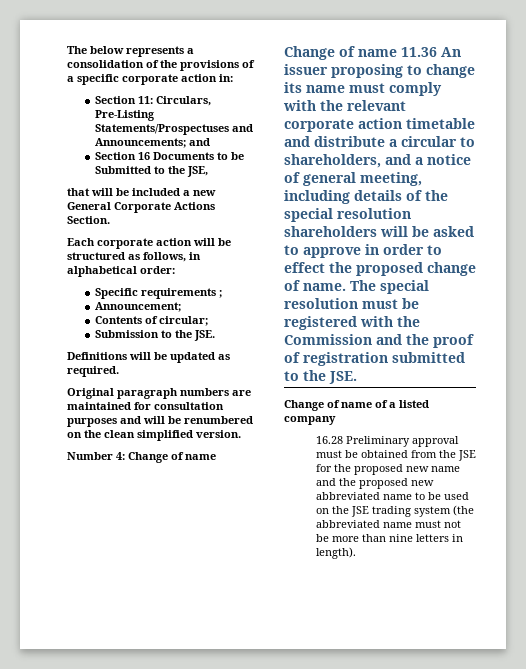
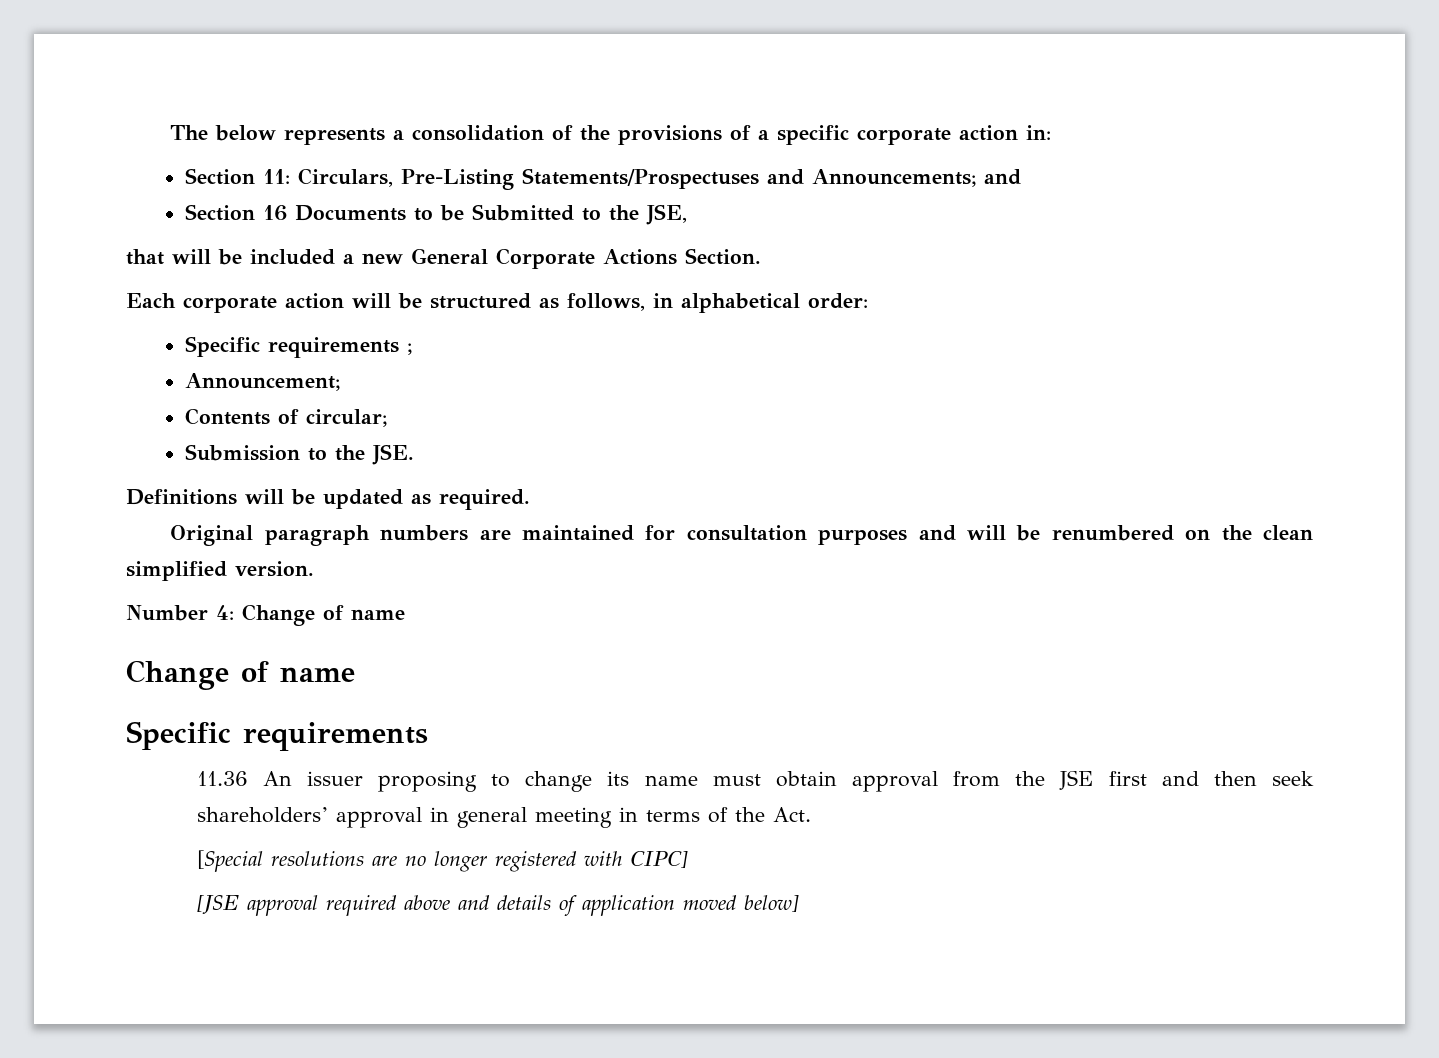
(397, 53) none -> [126,721,428,751] // Specific requirements //
[389,82,442,96] [283,100,406,111] [284,118,475,132] [284,136,475,147] [284,154,471,168] [284,172,422,186] [284,190,448,204] [284,208,411,222] [284,226,474,237] [284,244,442,258] [284,262,476,276] [284,280,429,294] [284,298,419,309] [284,316,420,330] [284,334,474,348] [284,352,465,366] [284,370,357,384] [284,400,429,411] [284,416,336,425] [315,436,459,447] [315,450,476,461] [315,464,460,475] [315,478,434,489] [315,492,469,500] [315,505,474,517] [315,520,461,528] [315,534,463,542] [315,547,356,559] comply with the relevant corporate action timetable and distribute a circular to shareholders, and a notice of general meeting, including details of the special resolution shareholders will be asked to approve in order to effect the proposed change of name. The special resolution must be registered with the Commission and the proof of registration submitted to the JSE. // Change of name of a listed company // 16.28 Preliminary approval must be obtained from the JSE for the proposed new name and the proposed new abbreviated name to be used on the JSE trading system (the abbreviated name must not be more than nine letters in length). -> [775,770,1314,792] [196,807,811,828] [196,850,688,872] [196,894,799,916] obtain approval from the JSE first and then seek shareholders’ approval in general meeting in terms of the Act. // [Special resolutions are no longer registered with CIPC] // [JSE approval required above and details of application moved below]

